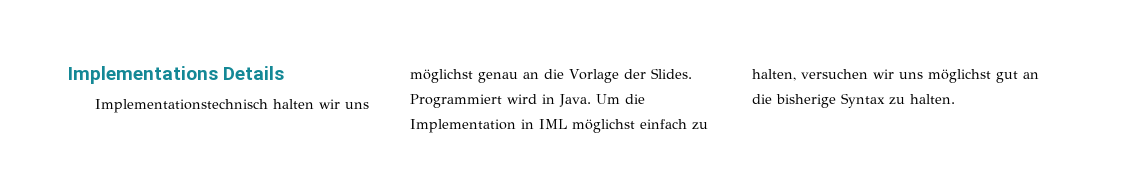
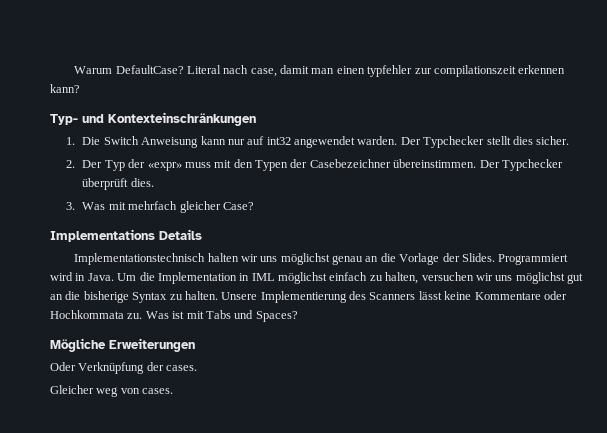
(68, 75) none -> [74,65,566,77] [50,84,80,93] [50,112,256,126] [66,136,570,148] [66,159,563,171] [82,178,154,190] [66,201,254,213] Warum DefaultCase? Literal nach case, damit man einen typfehler zur compilationszeit erkennen kann? // Typ- und Kontexteinschränkungen // 1. Die Switch Anweisung kann nur auf int32 angewendet warden. Der Typchecker stellt dies sicher. // 2. Der Typ der «expr» muss mit den Typen der Casebezeichner übereinstimmen. Der Typchecker überprüft dies. // 3. Was mit mehrfach gleicher Case? //
(955, 99) none -> [221,291,567,303] [50,310,298,322] [50,338,195,352] [50,362,198,374] [50,385,174,397] Unsere Implementierung des Scanners lässt keine Kommentare oder Hochkommata zu. Was ist mit Tabs und Spaces? // Mögliche Erweiterungen // Oder Verknüpfung der cases. // Gleicher weg von cases.

